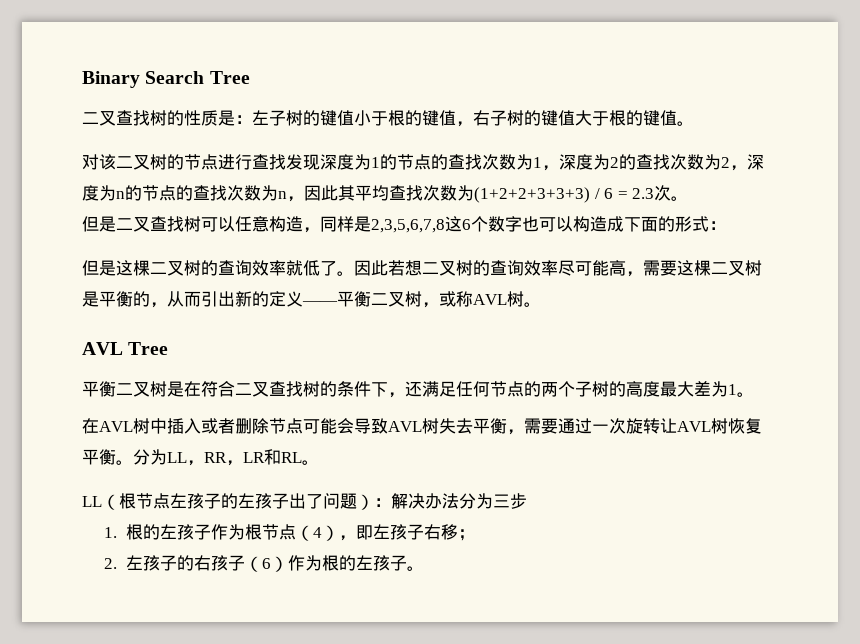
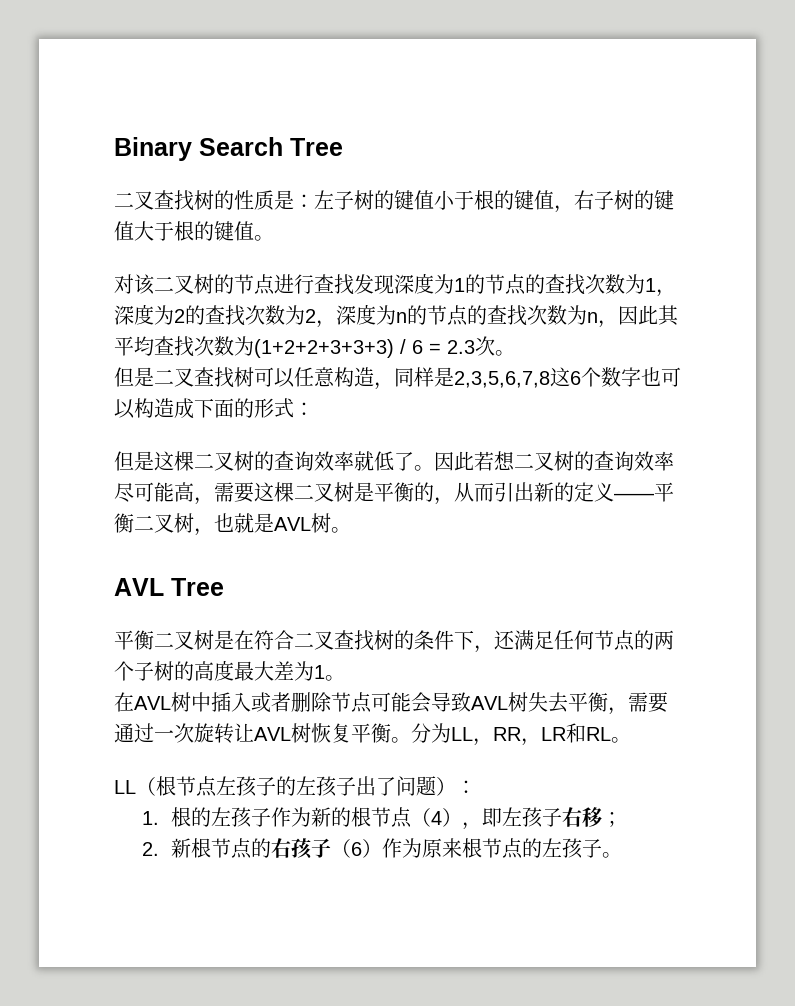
[439,291,473,307] 或称 -> [214,513,274,533] 也就是
[391,493,527,509] 解决办法分为三步 -> (476, 787) none
(245, 532) none -> [310,807,351,827] 新的
[125,555,177,571] 左孩子 -> [170,838,252,859] 新根节点
[321,555,339,571] 根 -> [421,838,523,859] 原来根节点

